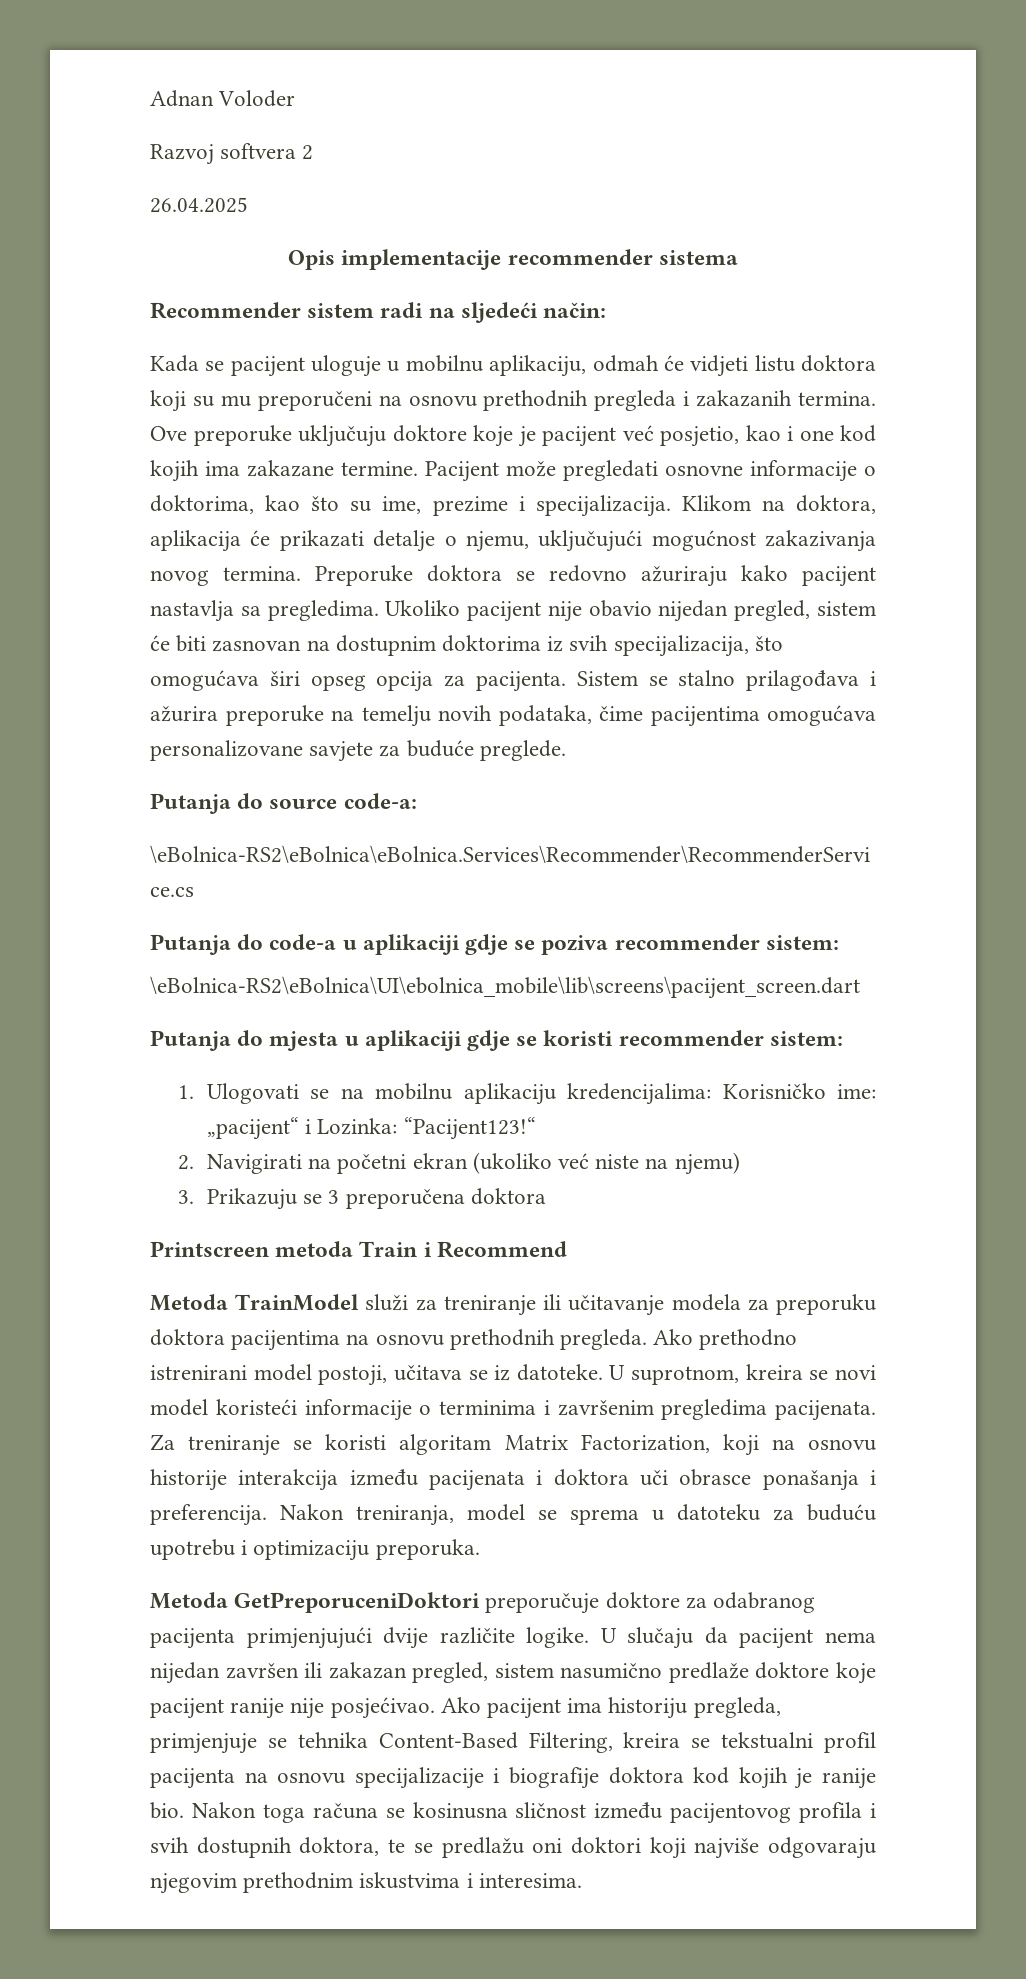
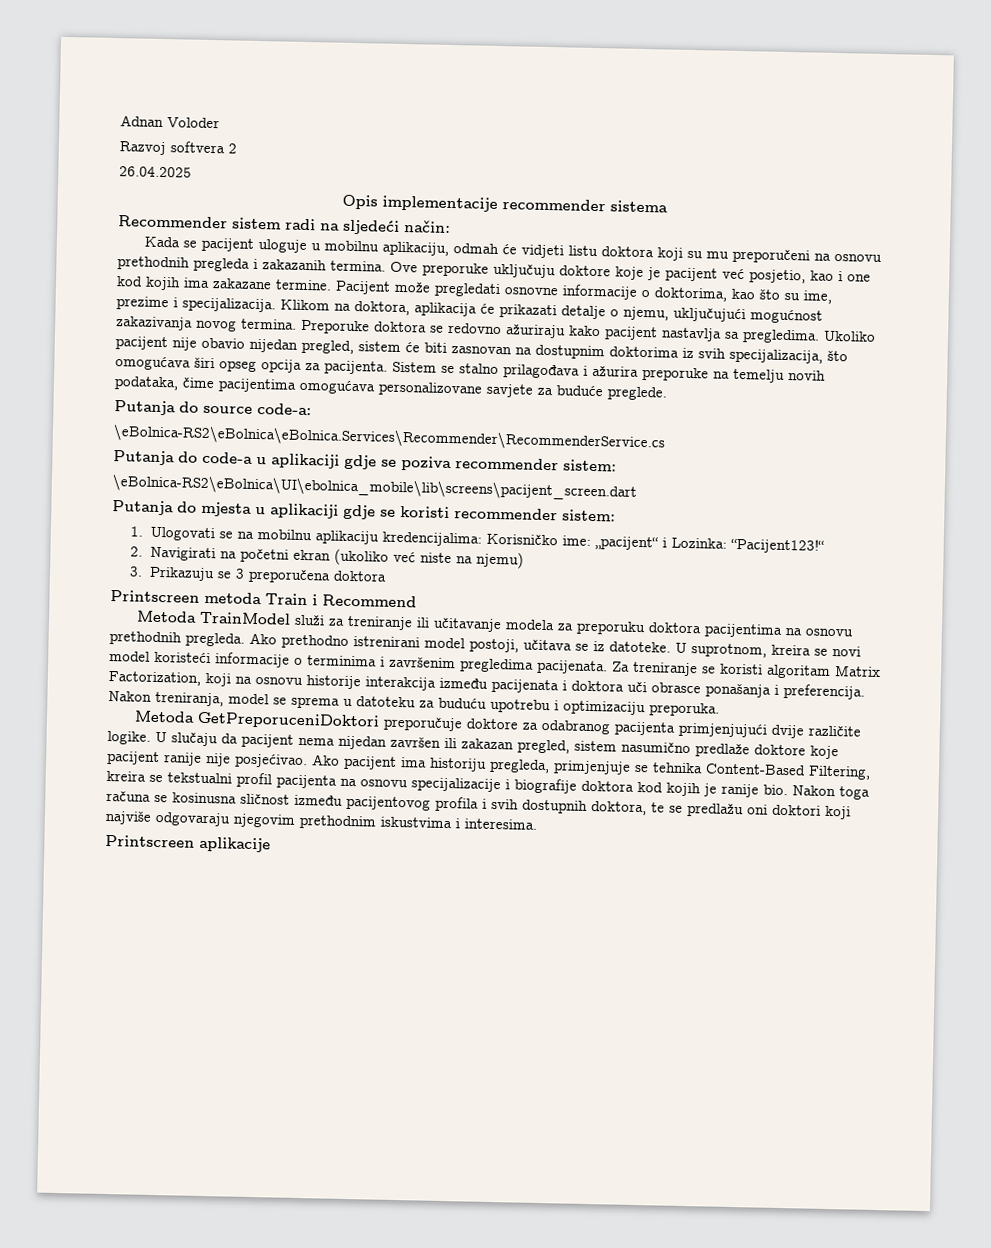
(582, 1880) none -> [105,834,271,853] // Printscreen aplikacije

